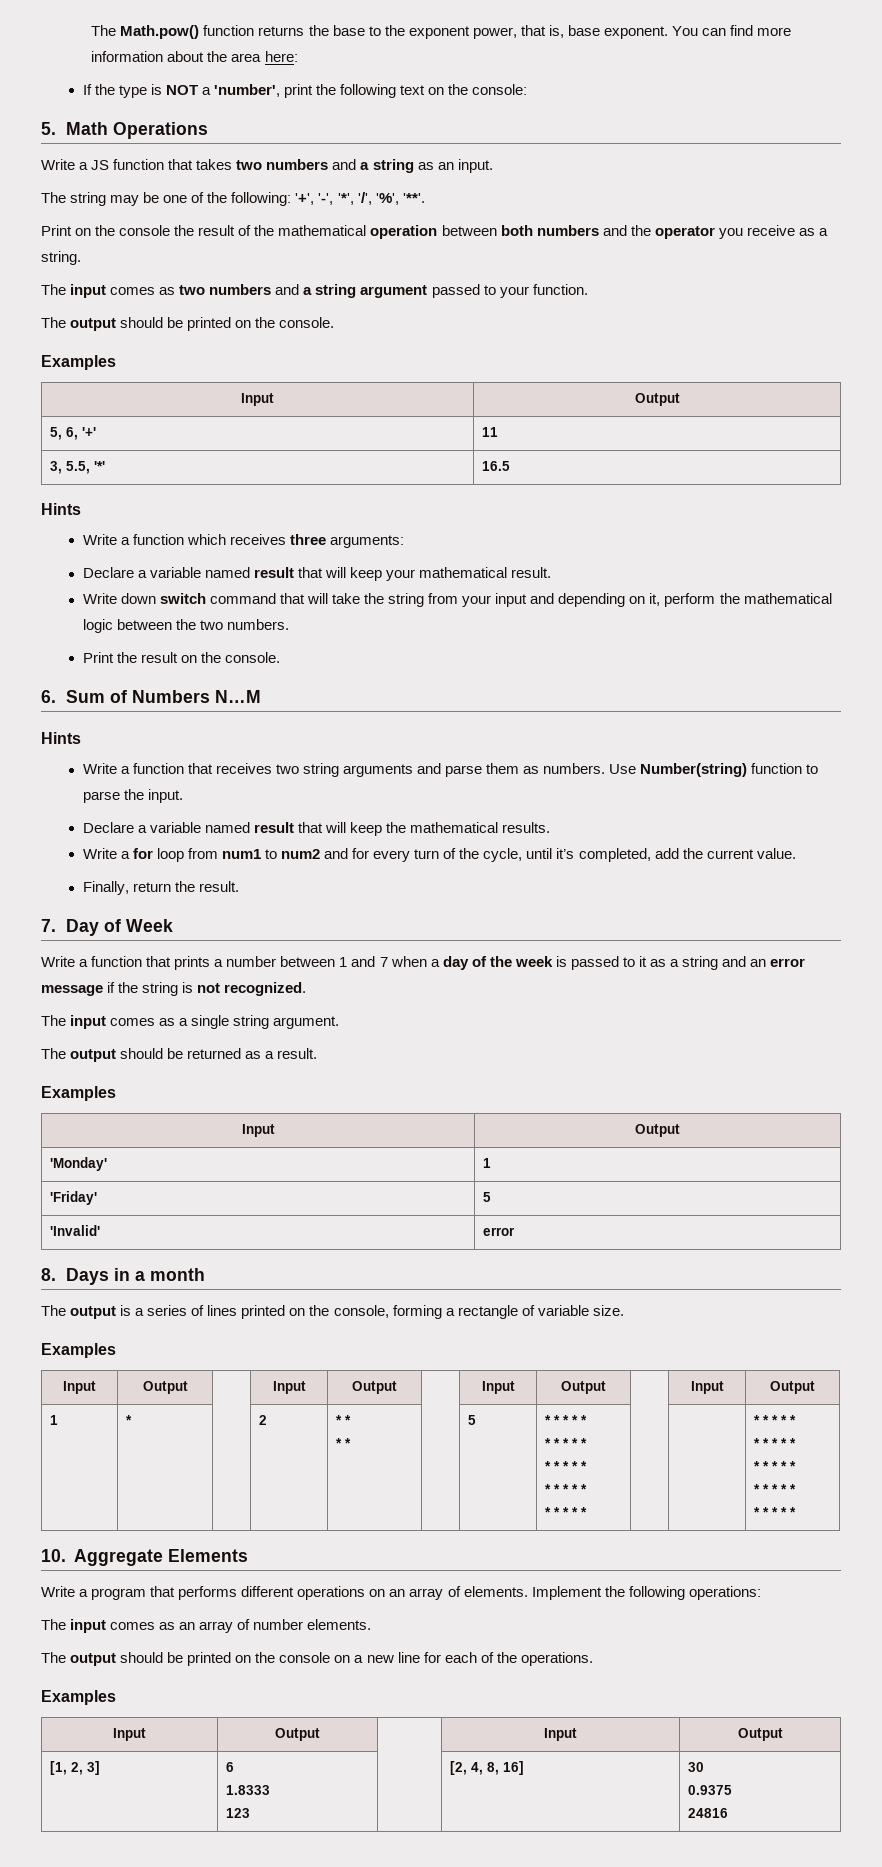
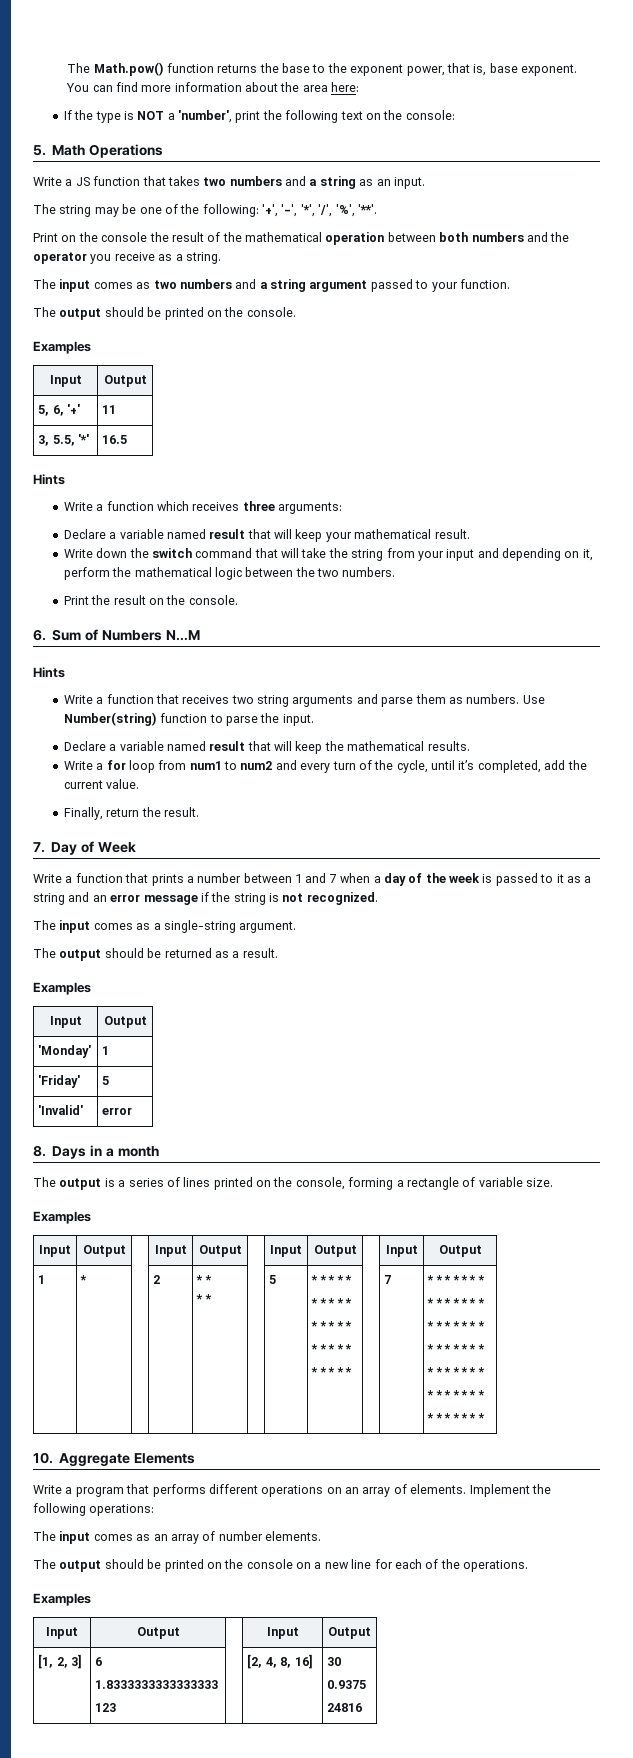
(156, 598) none -> [129,548,149,558] the
[352,848,370,859] for -> (297, 765) none
[191,1015,270,1029] single string -> [163,920,236,933] single-string
[754,1415,797,1425] [754,1438,797,1448] [754,1461,797,1471] [754,1484,797,1494] [754,1507,797,1517] | * * * * * // * * * * * // * * * * * // * * * * * // * * * * * -> [384,1275,392,1284] [427,1275,485,1284] [427,1298,485,1307] [427,1321,485,1330] [427,1344,485,1353] [427,1367,485,1376] [427,1390,485,1399] [427,1413,485,1422] 7 | * * * * * * * // * * * * * * * // * * * * * * * // * * * * * * * // * * * * * * * // * * * * * * * // * * * * * * *
[226,1785,271,1795] 1.8333 -> [95,1680,219,1689] 1.8333333333333333

